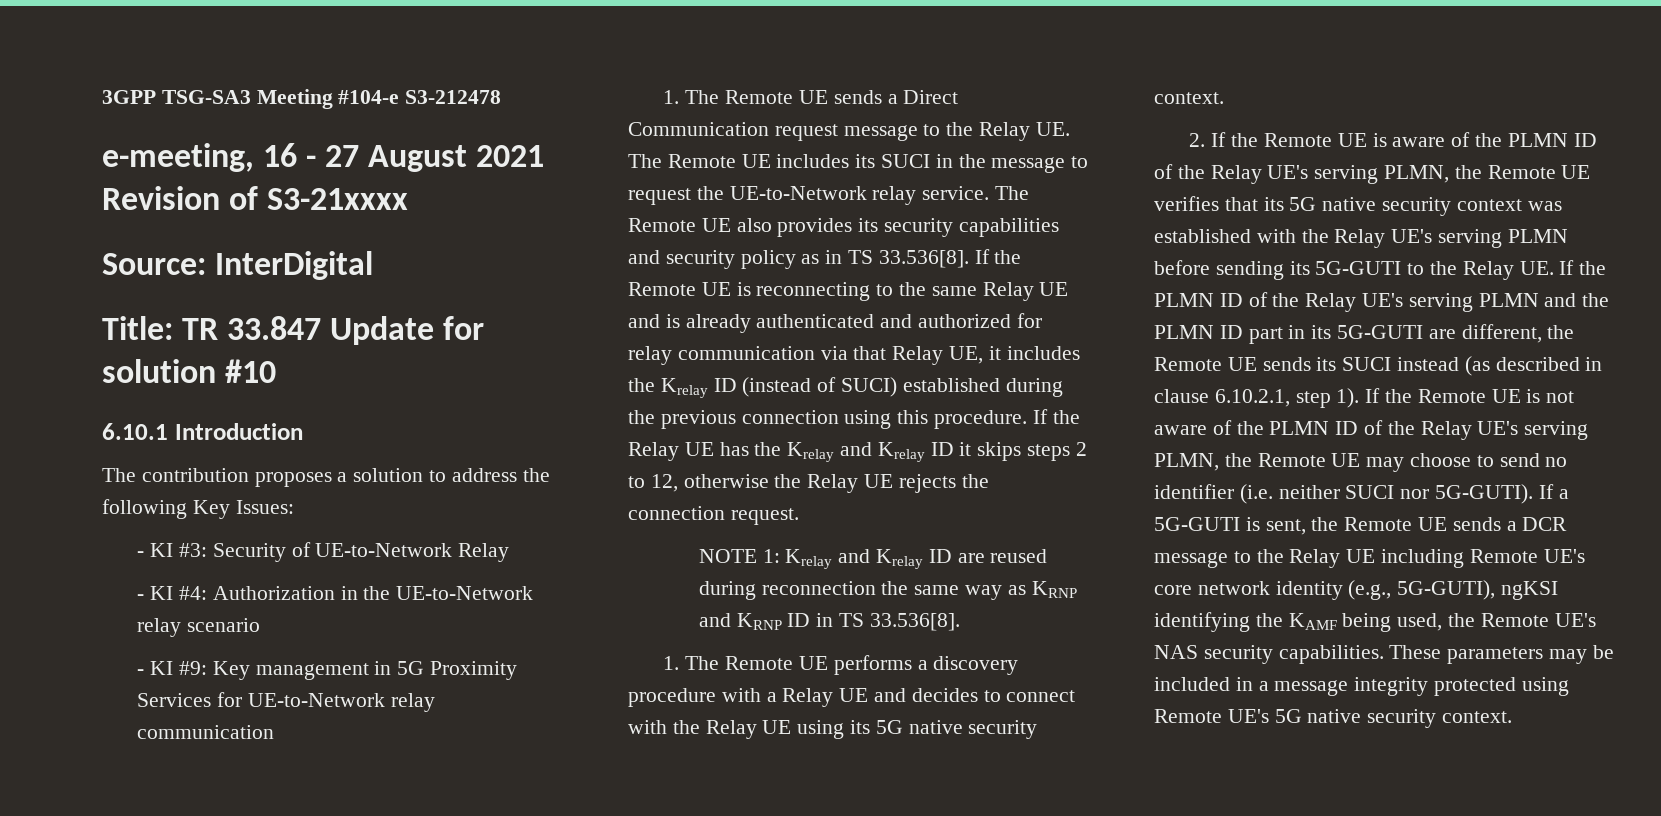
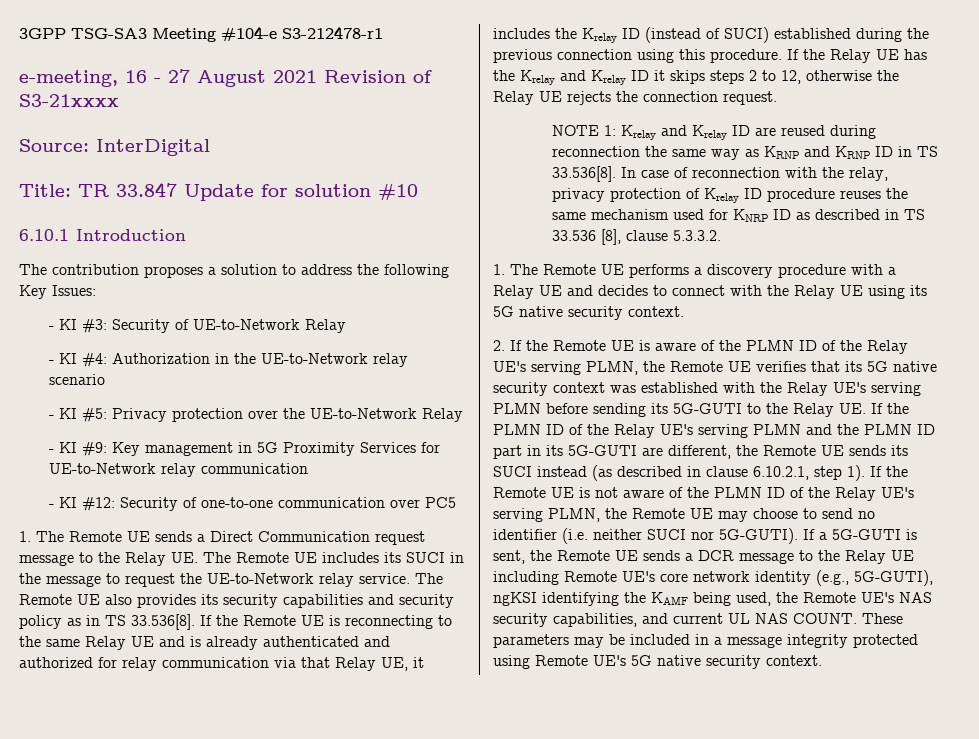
[405,90,502,104] S3-212478 -> [282,26,383,39] S3-212478-r1
(261, 625) none -> [48,408,463,422] // - KI #5: Privacy protection over the UE-to-Network Relay
(275, 732) none -> [48,497,456,511] // - KI #12: Security of one-to-one communication over PC5
(960, 622) none -> [621,167,889,181] [552,188,909,203] [552,209,926,222] [552,229,722,245] In case of reconnection with the relay, privacy protection of Krelay ID procedure reuses the same mechanism used for KNRP ID as described in TS 33.536 [8], clause 5.3.3.2.
[1278,645,1384,664] capabilities. -> [553,613,857,627] capabilities, and current UL NAS COUNT.

